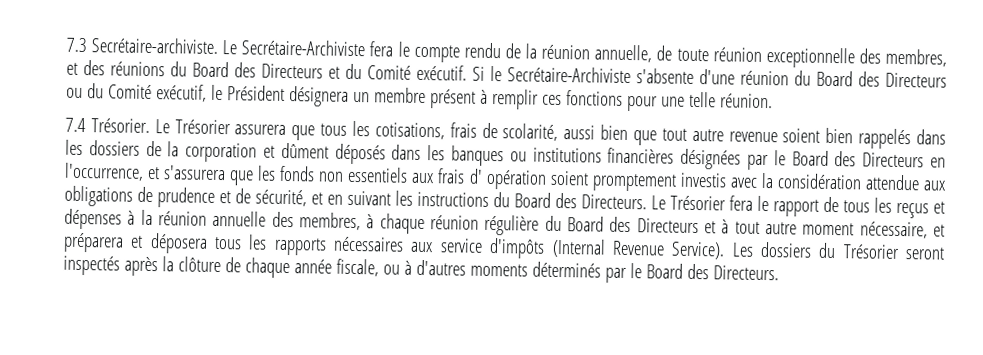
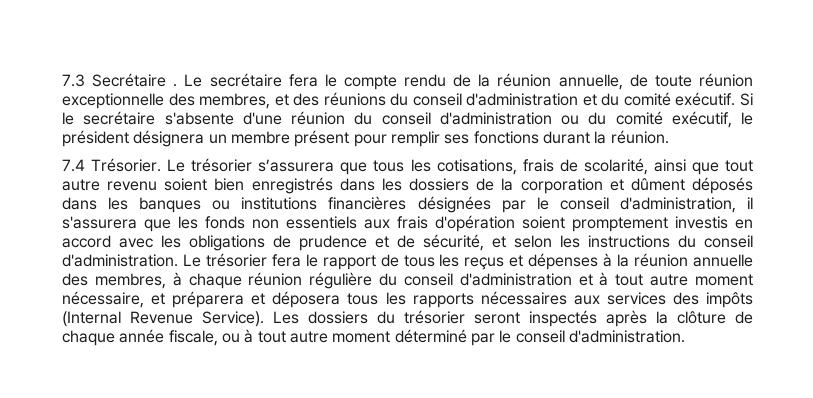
[91,37,366,57] Secrétaire-archiviste. Le Secrétaire-Archiviste -> [92,73,282,87] Secrétaire . Le secrétaire
[192,61,324,79] Board des Directeurs -> [412,93,579,106] conseil d'administration
[367,65,412,80] Comité -> [623,92,671,106] comité
[507,66,632,84] Secrétaire-Archiviste -> [83,111,156,125] secrétaire
[815,70,948,88] Board des Directeurs -> [381,112,552,125] conseil d'administration
[107,84,152,100] Comité -> [615,111,663,125] comité
[226,85,285,101] Président -> [62,130,129,147] président
[479,88,716,112] à remplir ces fonctions pour une telle -> [353,131,607,147] pour remplir ses fonctions durant la
[174,119,287,135] Trésorier assurera -> [191,158,335,172] trésorier s’assurera
[563,124,629,141] aussi bien -> [653,159,686,172] ainsi
[728,131,778,143] revenue -> [107,181,158,191] revenu
[858,128,912,150] rappelés -> [251,177,333,194] enregistrés
[791,150,946,168] [64,162,161,181] Board des Directeurs en l'occurrence, et -> [559,197,754,213] conseil d'administration, il
[468,168,547,190] d' opération -> [435,215,515,232] d'opération
[729,172,947,191] avec la considération attendue aux -> [735,219,753,229] [62,235,181,248] en accord avec les
[327,190,392,206] en suivant -> [514,235,552,248] selon
[514,192,727,211] Board des Directeurs. Le Trésorier -> [704,235,753,248] [62,253,267,267] conseil d'administration. Le trésorier
[566,216,699,234] Board des Directeurs -> [403,273,572,286] conseil d'administration
[439,237,546,259] service d'impôts -> [606,292,754,308] services des impôts
[842,244,900,259] Trésorier -> [404,310,465,324] trésorier
[415,259,779,283] d'autres moments déterminés par le Board des Directeurs. -> [257,329,685,346] tout autre moment déterminé par le conseil d'administration.

